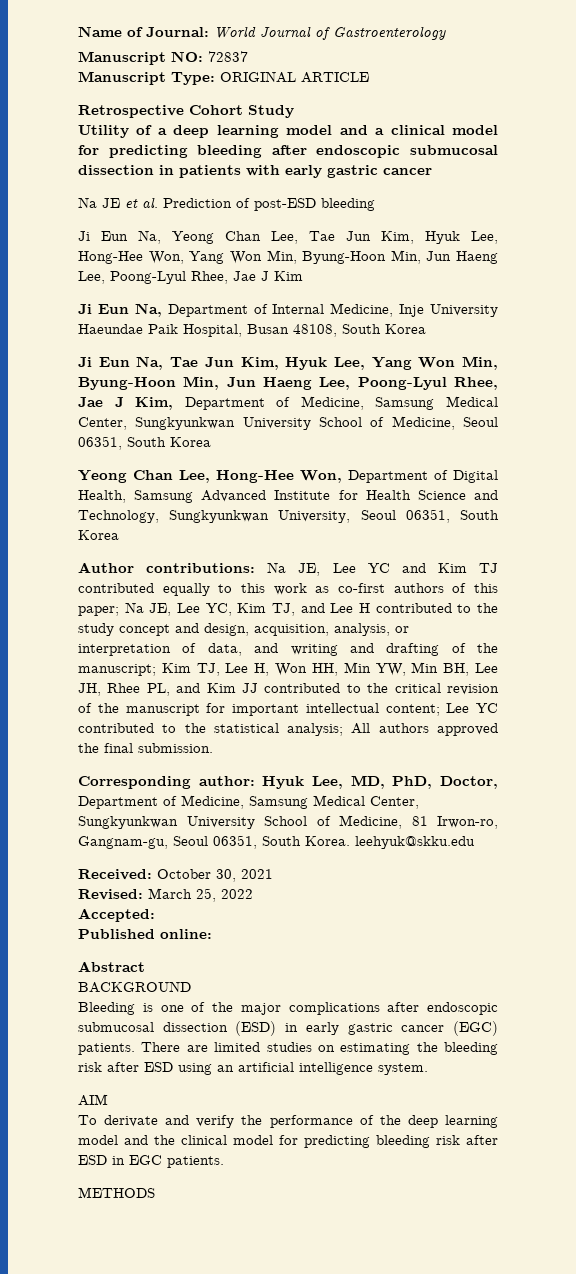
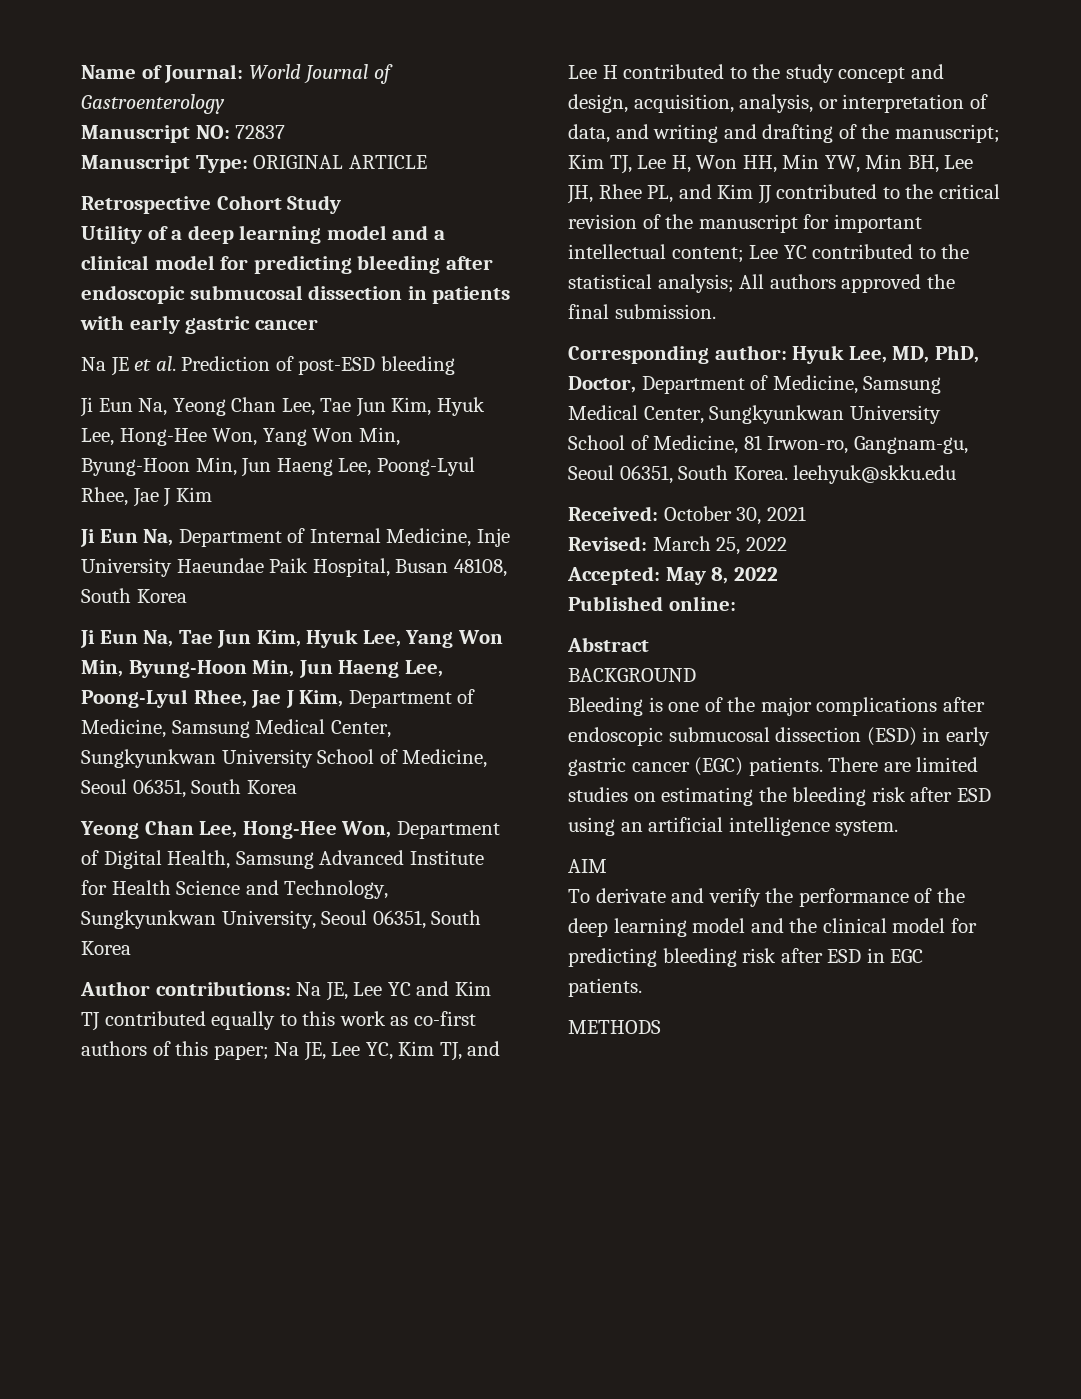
(155, 915) none -> [665,567,778,585] May 8, 2022

